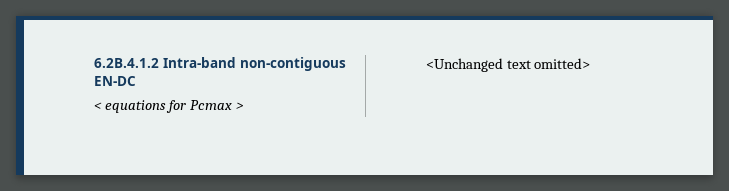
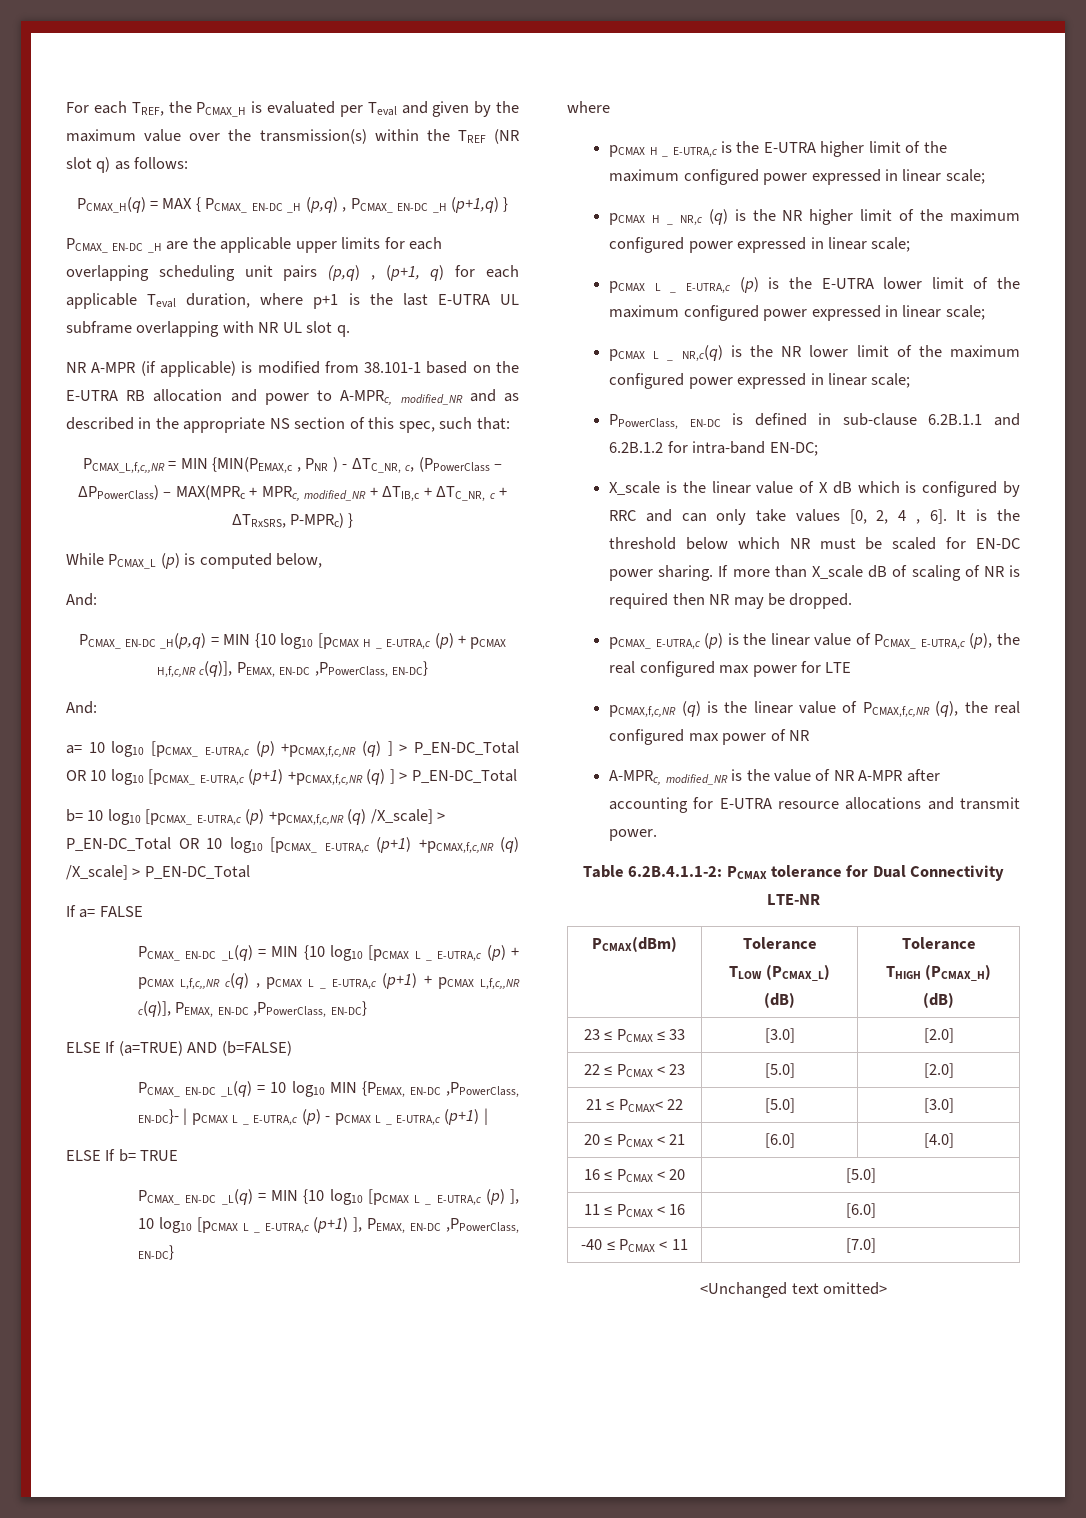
[94,57,346,71] [94,76,136,86] [94,100,243,113] 6.2B.4.1.2 Intra-band non-contiguous EN-DC // < equations for Pcmax > -> [66,101,519,117] [66,129,519,144] [66,157,189,173] [76,197,509,213] [66,237,443,253] [66,265,519,281] [66,293,519,309] [66,321,350,337] [66,361,519,377] [66,389,519,405] [66,417,510,433] [82,457,503,473] [77,485,508,501] [231,513,354,528] [66,553,323,569] [66,593,97,606] [78,633,372,649] [375,633,507,649] [156,661,429,677] [66,701,97,714] [66,741,519,757] [66,769,517,785] [66,809,446,825] [66,837,519,853] [66,865,250,880] [66,905,143,918] [137,945,421,961] [425,945,520,961] [137,973,314,989] [320,973,520,989] [137,1001,367,1017] [66,1041,292,1056] [137,1081,519,1097] [137,1108,239,1125] [242,1109,382,1125] [385,1108,488,1125] [66,1149,179,1162] [137,1189,420,1205] [425,1189,519,1205] [137,1217,249,1233] [253,1217,519,1233] [137,1245,174,1260] [567,101,610,113] [609,145,658,157] [662,141,947,157] [609,169,985,185] [609,213,661,225] [666,209,1020,225] [609,237,911,253] [609,281,661,293] [670,277,1020,293] [609,305,985,321] [609,349,660,361] [667,345,1020,361] [609,373,911,389] [609,413,1020,429] [609,441,818,456] [609,481,1020,497] [609,509,1021,525] [609,537,1020,550] [609,565,1020,581] [609,593,853,609] [609,633,1020,649] [609,661,852,677] [609,701,1020,717] [609,729,809,745] [609,769,940,785] [609,797,1020,813] [609,829,658,841] [582,865,1005,881] [767,894,820,905] [592,936,677,952] [742,937,817,950] [729,964,830,981] [764,992,795,1008] [901,937,976,950] [885,964,992,981] [923,992,954,1008] [583,1029,686,1042] [764,1028,795,1043] [923,1028,954,1043] [583,1064,686,1077] [764,1063,795,1078] [923,1063,954,1078] [585,1099,684,1112] [764,1098,795,1113] [923,1098,954,1113] [583,1134,686,1147] [764,1133,795,1148] [923,1133,954,1148] [583,1169,686,1182] [845,1168,876,1183] [583,1204,686,1217] [845,1203,876,1218] [581,1239,688,1252] [845,1238,876,1253] For each TREF, the PCMAX_H is evaluated per Teval and given by the maximum value over the transmission(s) within the TREF (NR slot q) as follows: // PCMAX_H(q) = MAX { PCMAX_ EN-DC _H (p,q) , PCMAX_ EN-DC _H (p+1,q) } // PCMAX_ EN-DC _H are the applicable upper limits for each overlapping scheduling unit pairs (p,q) , (p+1, q) for each applicable Teval duration, where p+1 is the last E-UTRA UL subframe overlapping with NR UL slot q. // NR A-MPR (if applicable) is modified from 38.101-1 based on the E-UTRA RB allocation and power to A-MPRc, modified_NR and as described in the appropriate NS section of this spec, such that: // PCMAX_L,f,c,,NR = MIN {MIN(PEMAX,c , PNR ) - ΔTC_NR, c, (PPowerClass – ΔPPowerClass) – MAX(MPRc + MPRc, modified_NR + ΔTIB,c + ΔTC_NR, c + ∆TRxSRS, P-MPRc) } // While PCMAX_L (p) is computed below, // And: // PCMAX_ EN-DC _H(p,q) = MIN {10 log10 [pCMAX H _ E-UTRA,c (p) + pCMAX H,f,c,NR c(q)], PEMAX, EN-DC ,PPowerClass, EN-DC} // And: // a= 10 log10 [pCMAX_ E-UTRA,c (p) +pCMAX,f,c,NR (q) ] > P_EN-DC_Total OR 10 log10 [pCMAX_ E-UTRA,c (p+1) +pCMAX,f,c,NR (q) ] > P_EN-DC_Total // b= 10 log10 [pCMAX_ E-UTRA,c (p) +pCMAX,f,c,NR (q) /X_scale] > P_EN-DC_Total OR 10 log10 [pCMAX_ E-UTRA,c (p+1) +pCMAX,f,c,NR (q) /X_scale] > P_EN-DC_Total // If a= FALSE // PCMAX_ EN-DC _L(q) = MIN {10 log10 [pCMAX L _ E-UTRA,c (p) + pCMAX L,f,c,,NR c(q) , pCMAX L _ E-UTRA,c (p+1) + pCMAX L,f,c,,NR c(q)], PEMAX, EN-DC ,PPowerClass, EN-DC} // ELSE If (a=TRUE) AND (b=FALSE) // PCMAX_ EN-DC _L(q) = 10 log10 MIN {PEMAX, EN-DC ,PPowerClass, EN-DC}- | pCMAX L _ E-UTRA,c (p) - pCMAX L _ E-UTRA,c (p+1) | // ELSE If b= TRUE // PCMAX_ EN-DC _L(q) = MIN {10 log10 [pCMAX L _ E-UTRA,c (p) ], 10 log10 [pCMAX L _ E-UTRA,c (p+1) ], PEMAX, EN-DC ,PPowerClass, EN-DC} // where // pCMAX H _ E-UTRA,c is the E-UTRA higher limit of the maximum configured power expressed in linear scale; // pCMAX H _ NR,c (q) is the NR higher limit of the maximum configured power expressed in linear scale; // pCMAX L _ E-UTRA,c (p) is the E-UTRA lower limit of the maximum configured power expressed in linear scale; // pCMAX L _ NR,c(q) is the NR lower limit of the maximum configured power expressed in linear scale; // PPowerClass, EN-DC is defined in sub-clause 6.2B.1.1 and 6.2B.1.2 for intra-band EN-DC; // X_scale is the linear value of X dB which is configured by RRC and can only take values [0, 2, 4 , 6]. It is the threshold below which NR must be scaled for EN-DC power sharing. If more than X_scale dB of scaling of NR is required then NR may be dropped. // pCMAX_ E-UTRA,c (p) is the linear value of PCMAX_ E-UTRA,c (p), the real configured max power for LTE // pCMAX,f,c,NR (q) is the linear value of PCMAX,f,c,NR (q), the real configured max power of NR // A-MPRc, modified_NR is the value of NR A-MPR after accounting for E-UTRA resource allocations and transmit power. // Table 6.2B.4.1.1-2: PCMAX tolerance for Dual Connectivity LTE-NR // PCMAX(dBm) | Tolerance // TLOW (PCMAX_L) (dB) | Tolerance // THIGH (PCMAX_H) (dB) // 23 ≤ PCMAX ≤ 33 | [3.0] | [2.0] // 22 ≤ PCMAX < 23 | [5.0] | [2.0] // 21 ≤ PCMAX< 22 | [5.0] | [3.0] // 20 ≤ PCMAX < 21 | [6.0] | [4.0] // 16 ≤ PCMAX < 20 | [5.0] // 11 ≤ PCMAX < 16 | [6.0] // -40 ≤ PCMAX < 11 | [7.0]

